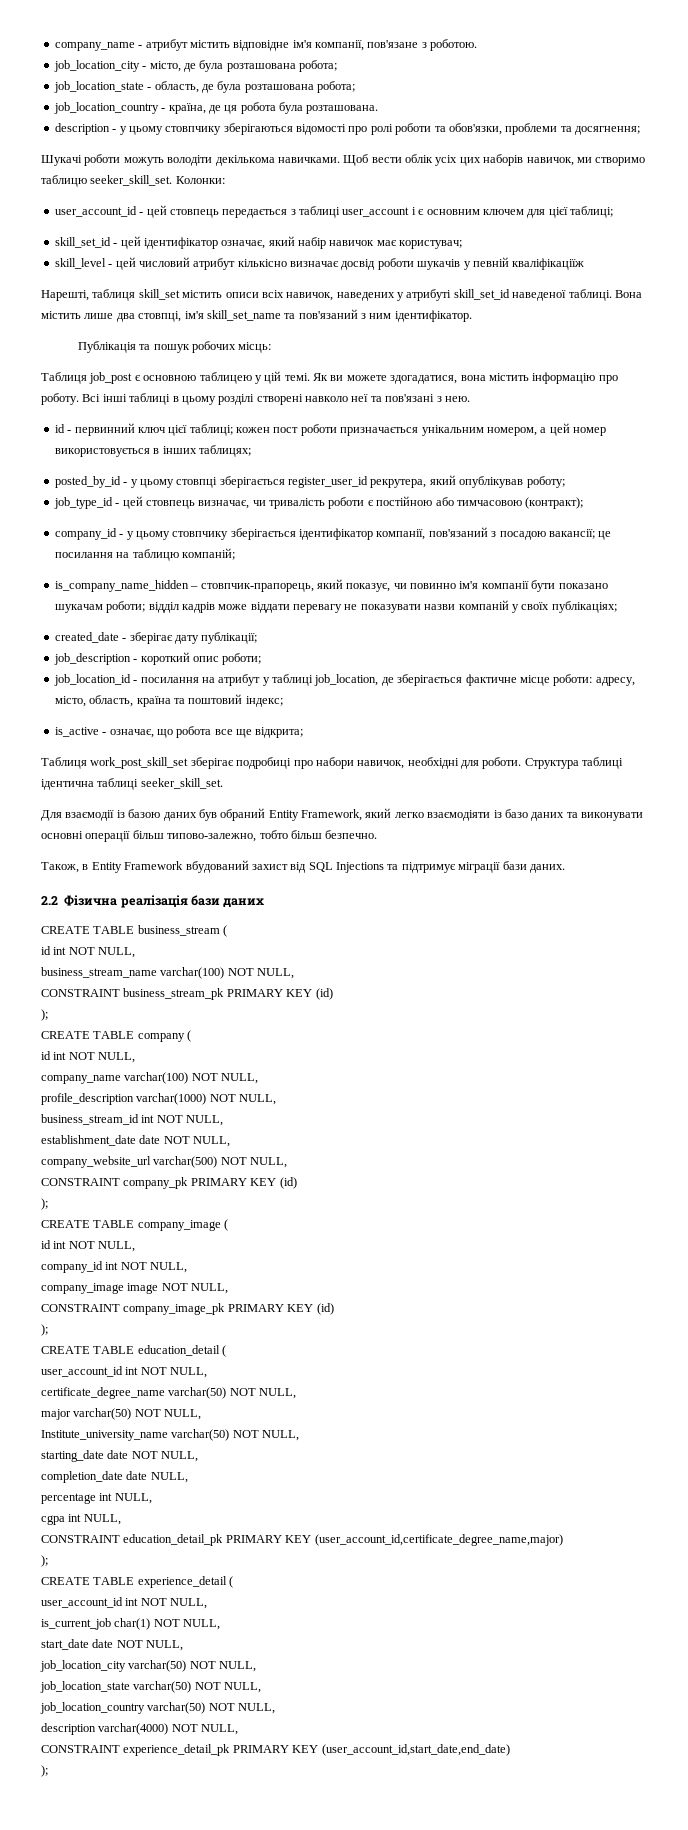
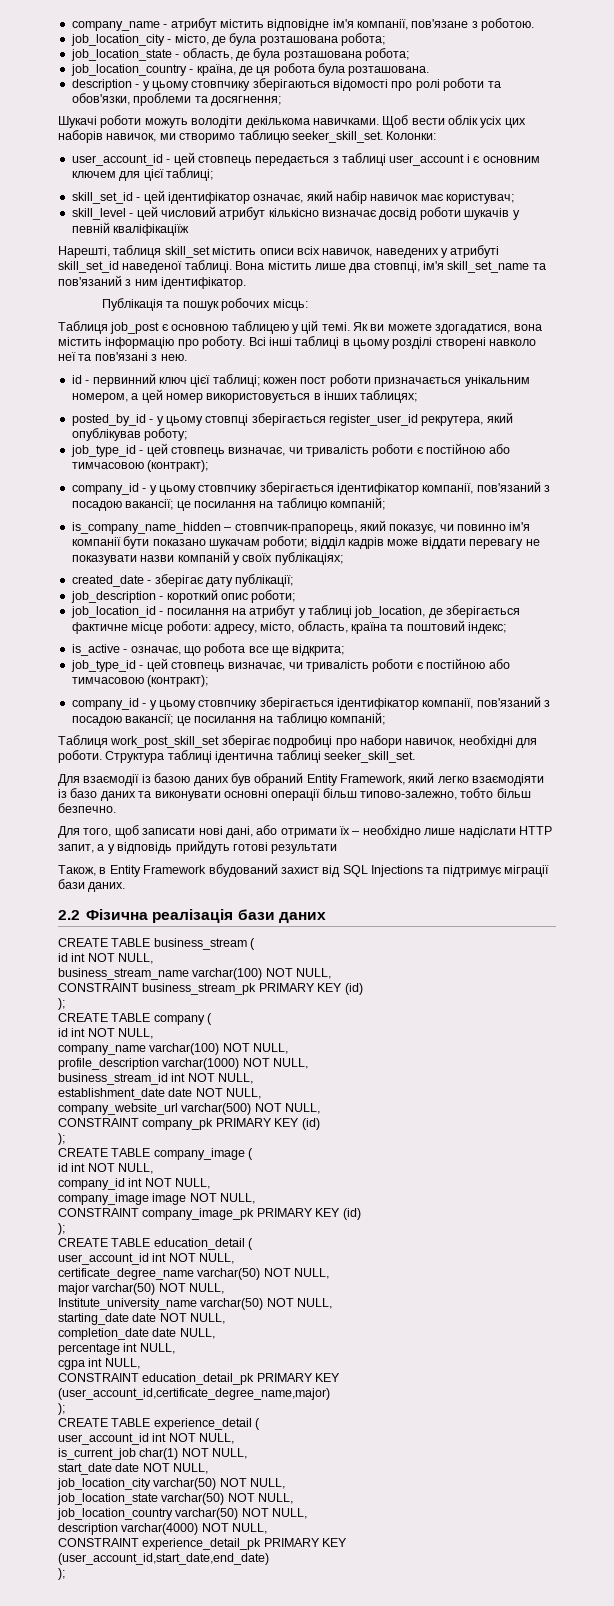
(304, 732) none -> [70,658,510,672] [71,675,209,687] [71,696,551,710] [71,712,385,726] // job_type_id - цей стовпець визначає, чи тривалість роботи є постійною або тимчасовою (контракт); // company_id - у цьому стовпчику зберігається ідентифікатор компанії, пов'язаний з посадою вакансії; це посилання на таблицю компаній;
(378, 834) none -> [58,825,552,838] [58,840,338,854] // Для того, щоб записати нові дані, або отримати їх – необхідно лише надіслати HTTP запит, а у відповідь прийдуть готові результати

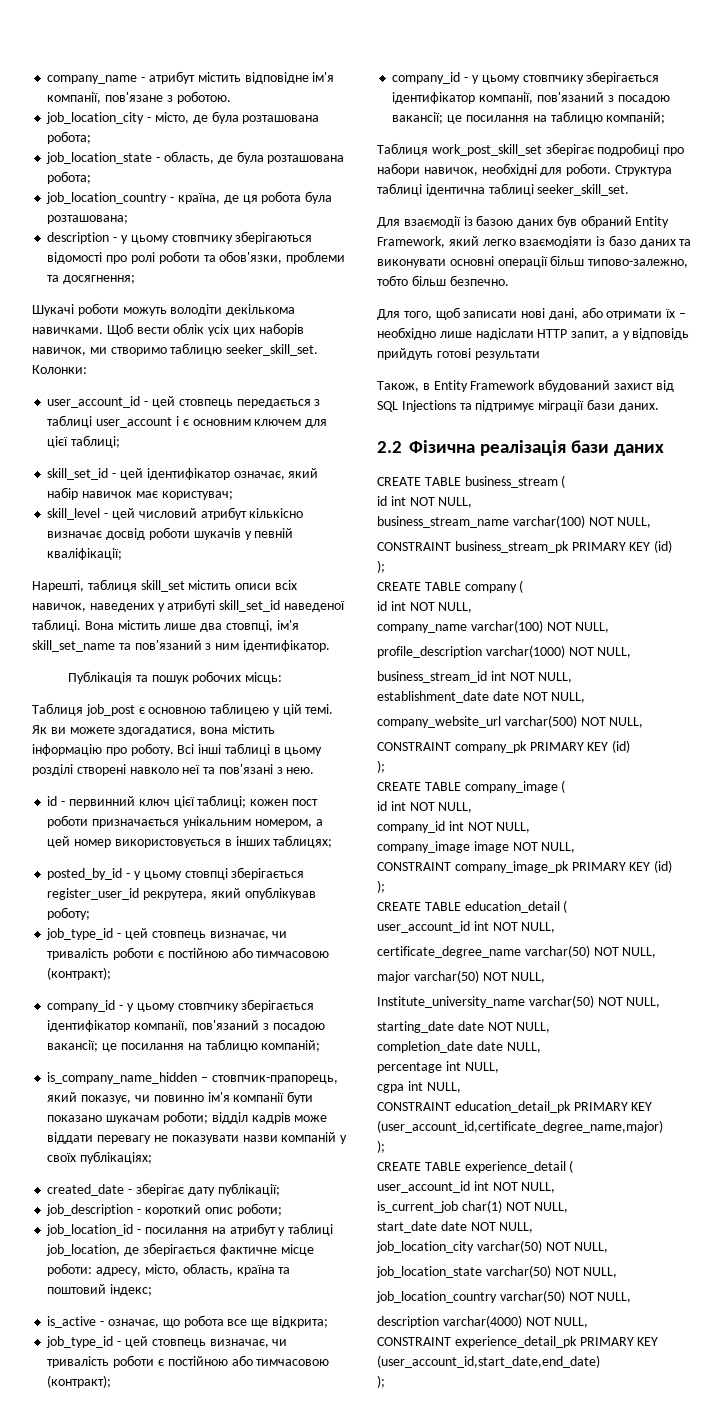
[348,66,430,76] розташована. -> [47,215,129,224] розташована;
[113,224,190,236] кваліфікаціїж -> [47,548,123,560] кваліфікації;

